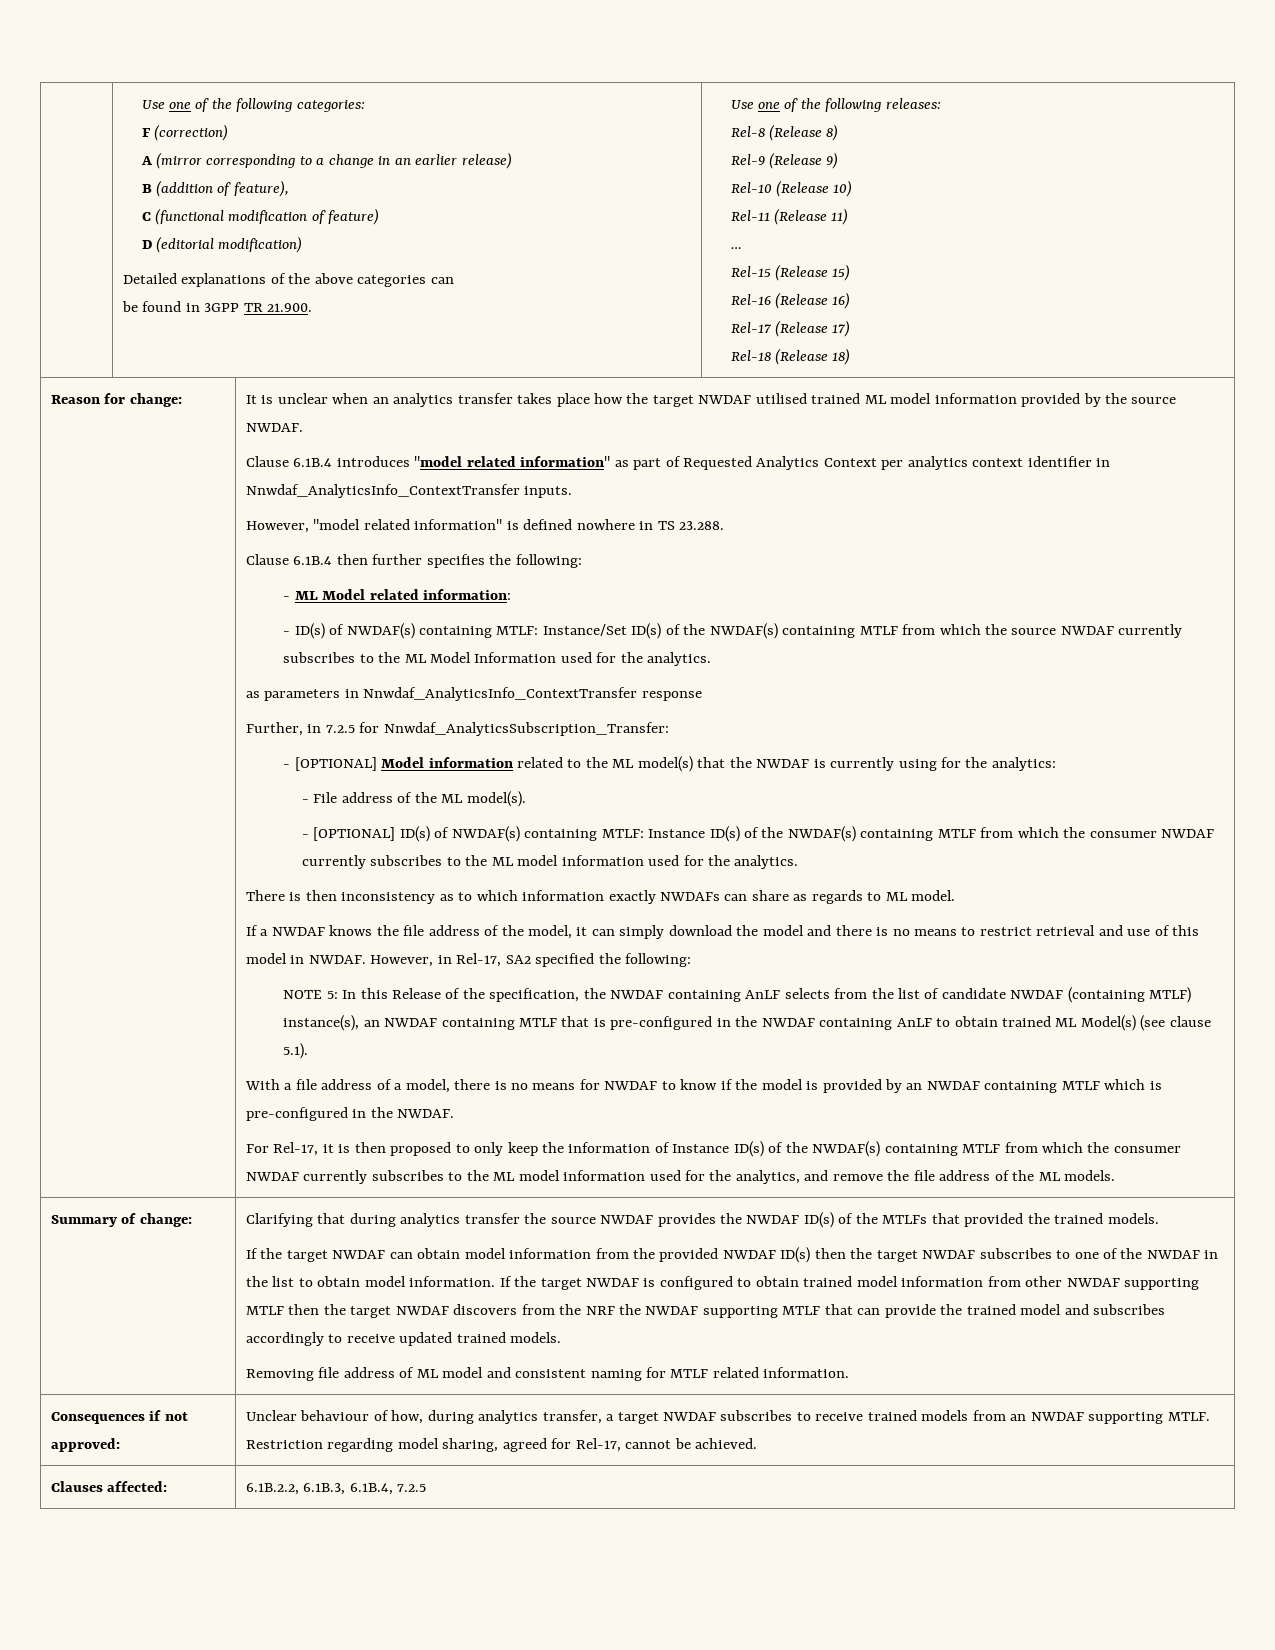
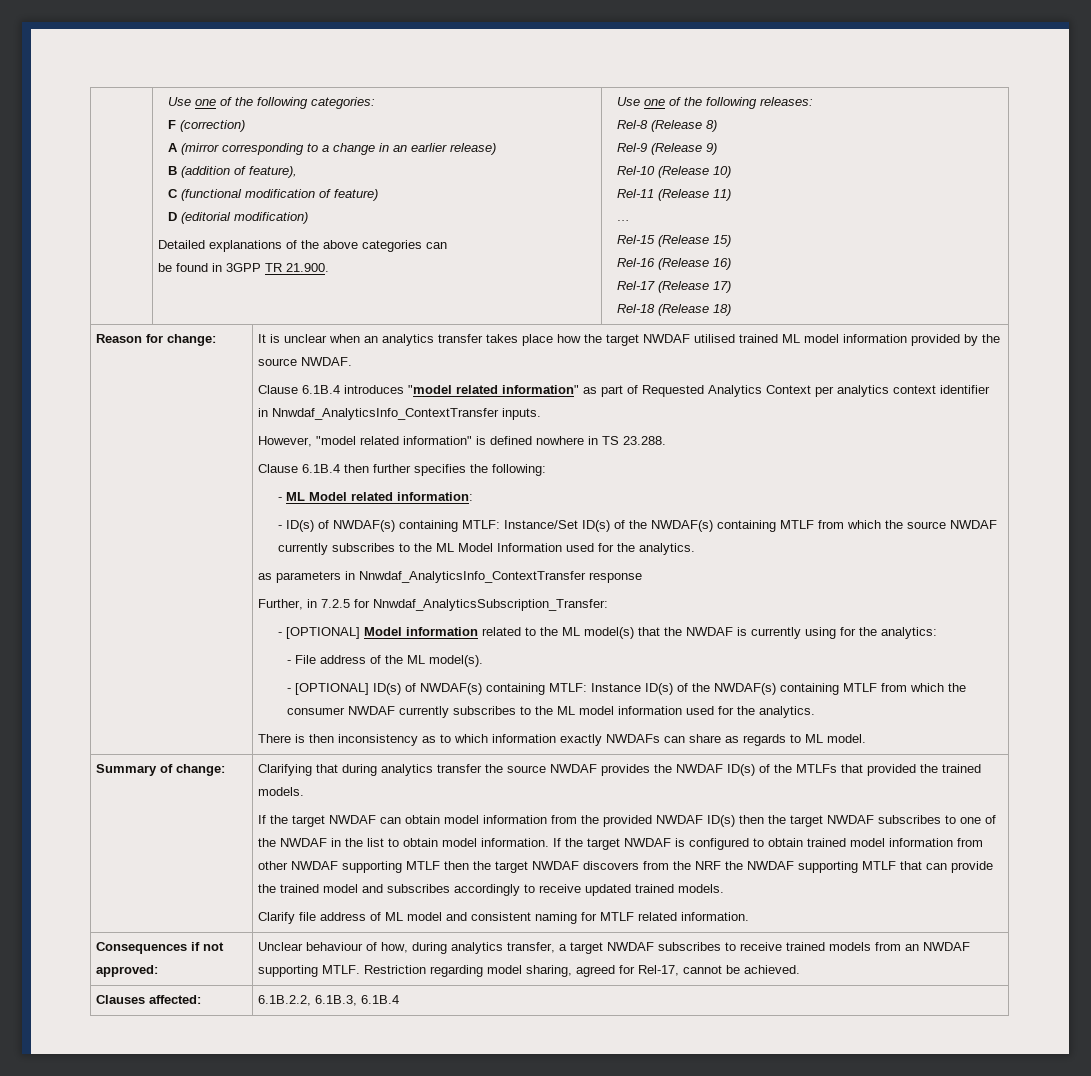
[245,925,1200,939] [245,953,691,967] [283,987,1192,1003] [283,1015,1211,1031] [283,1043,309,1059] [244,1079,1162,1093] [245,1107,455,1121] [245,1141,1181,1157] [245,1170,1116,1184] // If a NWDAF knows the file address of the model, it can simply download the model and there is no means to restrict retrieval and use of this model in NWDAF. However, in Rel-17, SA2 specified the following: // NOTE 5: In this Release of the specification, the NWDAF containing AnLF selects from the list of candidate NWDAF (containing MTLF) instance(s), an NWDAF containing MTLF that is pre-configured in the NWDAF containing AnLF to obtain trained ML Model(s) (see clause 5.1). // With a file address of a model, there is no means for NWDAF to know if the model is provided by an NWDAF containing MTLF which is pre-configured in the NWDAF. // For Rel-17, it is then proposed to only keep the information of Instance ID(s) of the NWDAF(s) containing MTLF from which the consumer NWDAF currently subscribes to the ML model information used for the analytics, and remove the file address of the ML models. -> (867, 738) none
[245,1369,314,1381] Removing -> [258,912,296,924] Clarify
[349,1483,427,1495] 6.1B.4, 7.2.5 -> [361,995,400,1004] 6.1B.4

